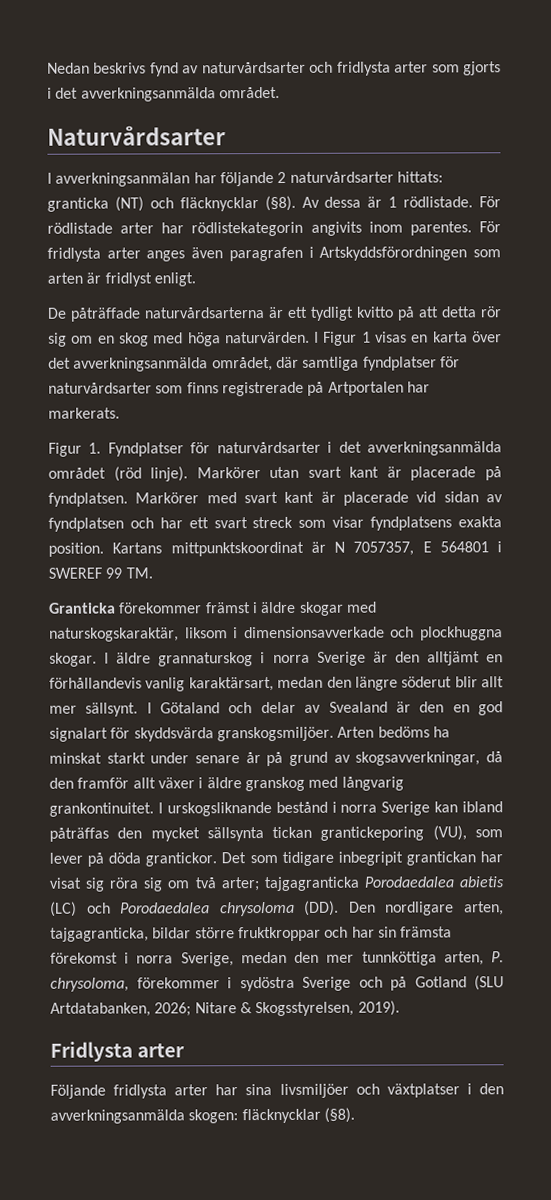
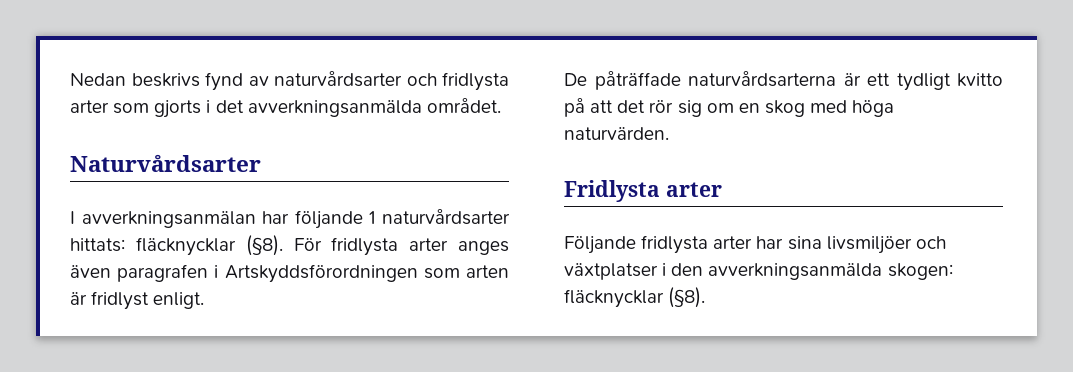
[277,171,287,183] 2 -> [369,211,376,224] 1
[47,195,501,212] [47,221,472,237] granticka (NT) och fläcknycklar (§8). Av dessa är 1 rödlistade. För rödlistade arter har rödlistekategorin angivits inom parentes. -> [135,235,283,256] fläcknycklar (§8).
[441,306,477,318] detta -> [617,100,646,113] det
[314,331,503,346] [48,356,460,372] [48,381,430,397] [48,407,120,419] [48,441,502,457] [48,466,502,482] [48,491,503,507] [48,516,503,532] [48,541,502,557] [48,567,153,579] [49,601,377,616] [49,626,503,642] [49,651,504,667] [49,676,504,692] [49,701,504,717] [49,726,450,742] [49,751,504,767] [49,776,404,792] [49,801,503,817] [49,825,503,842] [49,851,503,867] [49,876,505,892] [50,900,504,917] [50,926,453,942] [50,951,505,967] [50,975,504,992] [50,1000,400,1017] I Figur 1 visas en karta över det avverkningsanmälda området, där samtliga fyndplatser för naturvårdsarter som finns registrerade på Artportalen har markerats. // Figur 1. Fyndplatser för naturvårdsarter i det avverkningsanmälda området (röd linje). Markörer utan svart kant är placerade på fyndplatsen. Markörer med svart kant är placerade vid sidan av fyndplatsen och har ett svart streck som visar fyndplatsens exakta position. Kartans mittpunktskoordinat är N 7057357, E 564801 i SWEREF 99 TM. // Granticka förekommer främst i äldre skogar med naturskogskaraktär, liksom i dimensionsavverkade och plockhuggna skogar. I äldre grannaturskog i norra Sverige är den alltjämt en förhållandevis vanlig karaktärsart, medan den längre söderut blir allt mer sällsynt. I Götaland och delar av Svealand är den en god signalart för skyddsvärda granskogsmiljöer. Arten bedöms ha minskat starkt under senare år på grund av skogsavverkningar, då den framför allt växer i äldre granskog med långvarig grankontinuitet. I urskogsliknande bestånd i norra Sverige kan ibland påträffas den mycket sällsynta tickan grantickeporing (VU), som lever på döda grantickor. Det som tidigare inbegripit grantickan har visat sig röra sig om två arter; tajgagranticka Porodaedalea abietis (LC) och Porodaedalea chrysoloma (DD). Den nordligare arten, tajgagranticka, bildar större fruktkroppar och har sin främsta förekomst i norra Sverige, medan den mer tunnköttiga arten, P. chrysoloma, förekommer i sydöstra Sverige och på Gotland (SLU Artdatabanken, 2026; Nitare & Skogsstyrelsen, 2019). -> (669, 133) none

